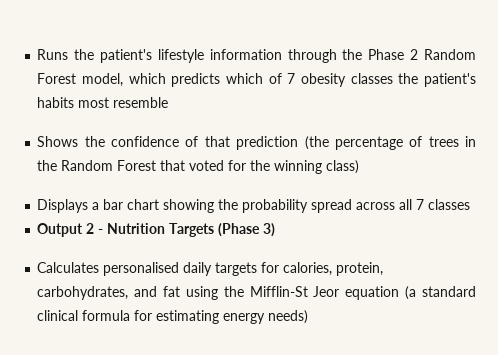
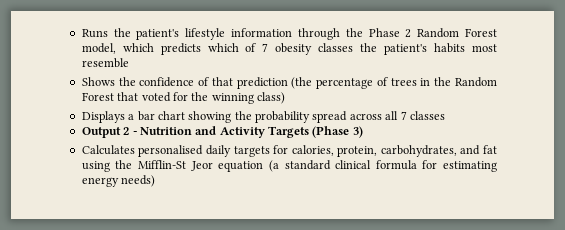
(166, 228) none -> [195,126,265,138] and Activity

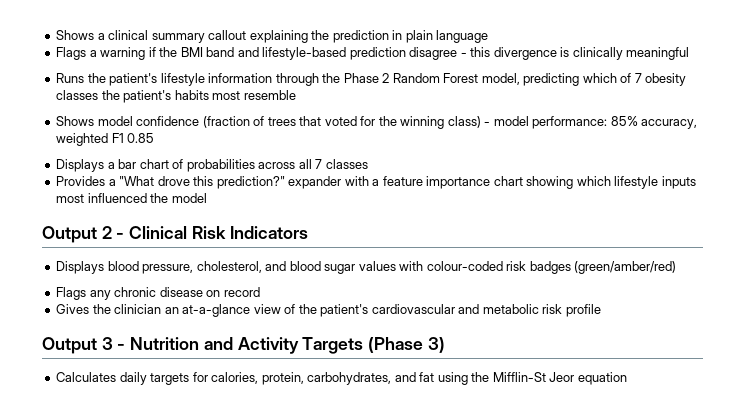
(81, 33) none -> [56,30,489,43] [56,47,690,60] Shows a clinical summary callout explaining the prediction in plain language // Flags a warning if the BMI band and lifestyle-based prediction disagree - this divergence is clinically meaningful //
[122,43,201,55] which predicts -> [523,73,580,86] predicting
[118,77,497,89] [81,92,114,101] the confidence of that prediction (the percentage of trees in the Random Forest -> [97,116,296,128] model confidence (fraction of trees
(285, 98) none -> [484,116,698,129] [56,133,155,146] - model performance: 85% accuracy, weighted F1 0.85
[188,111,348,123] showing the probability spread -> [172,159,255,172] of probabilities
[81,127,130,138] Output 2 -> [56,176,696,189] [56,193,207,203] [42,226,308,243] [56,261,677,274] [56,287,260,300] [56,304,601,317] [42,337,113,354] Provides a "What drove this prediction?" expander with a feature importance chart showing which lifestyle inputs most influenced the model // Output 2 - Clinical Risk Indicators // Displays blood pressure, cholesterol, and blood sugar values with colour-coded risk badges (green/amber/red) // Flags any chronic disease on record // Gives the clinician an at-a-glance view of the patient's cardiovascular and metabolic risk profile // Output 3
[138,145,204,157] personalised -> (117, 377) none
[268,160,497,172] [81,175,156,187] (a standard clinical formula for estimating energy needs) -> (627, 378) none

